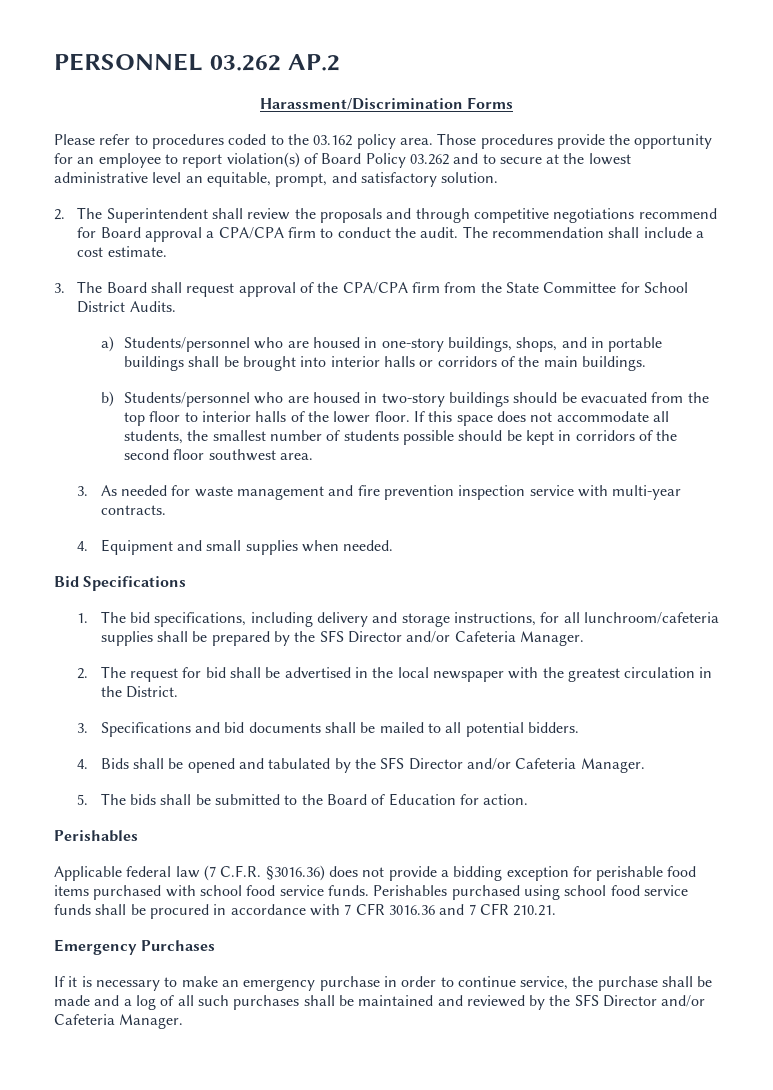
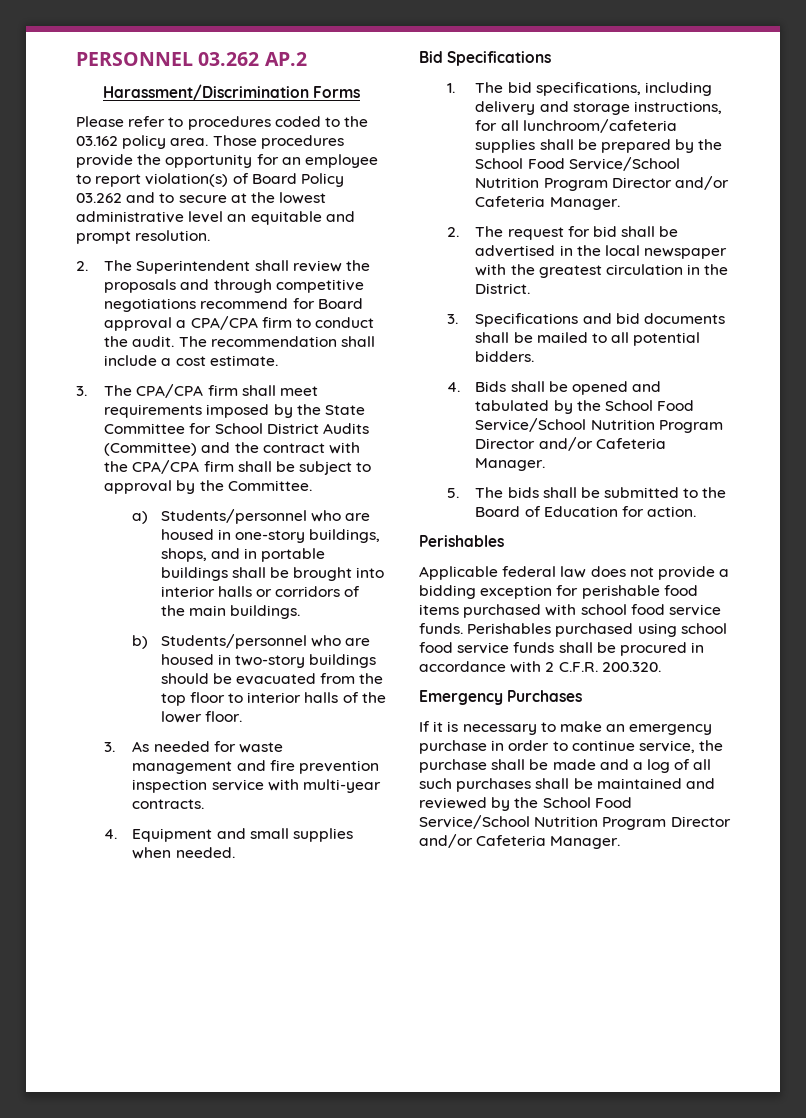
[206,172,499,187] equitable, prompt, and satisfactory solution. -> [250,211,355,225] [76,230,211,244] equitable and prompt resolution.
[106,282,477,297] Board shall request approval of the CPA/CPA firm from -> [136,384,318,398] [104,404,293,418] CPA/CPA firm shall meet requirements imposed by
[129,301,176,312] Audits. -> [322,423,369,434] [104,442,360,456] [104,460,372,475] [104,480,312,494] Audits (Committee) and the contract with the CPA/CPA firm shall be subject to approval by the Committee.
[413,411,669,426] [124,430,678,445] [124,449,313,461] If this space does not accommodate all students, the smallest number of students possible should be kept in corridors of the second floor southwest area. -> (242, 716) none
[319,630,344,642] SFS -> [475,157,680,171] [475,177,608,191] School Food Service/School Nutrition Program
[380,757,405,769] SFS -> [604,400,695,411] [475,418,723,433] School Food Service/School Nutrition Program
[203,865,325,881] (7 C.F.R. §3016.36) -> (587, 572) none
[344,903,557,916] 7 CFR 3016.36 and 7 CFR 210.21. -> [545,662,661,672] 2 C.F.R. 200.320.
[574,994,599,1006] SFS -> [542,797,632,808] [419,815,667,830] School Food Service/School Nutrition Program

